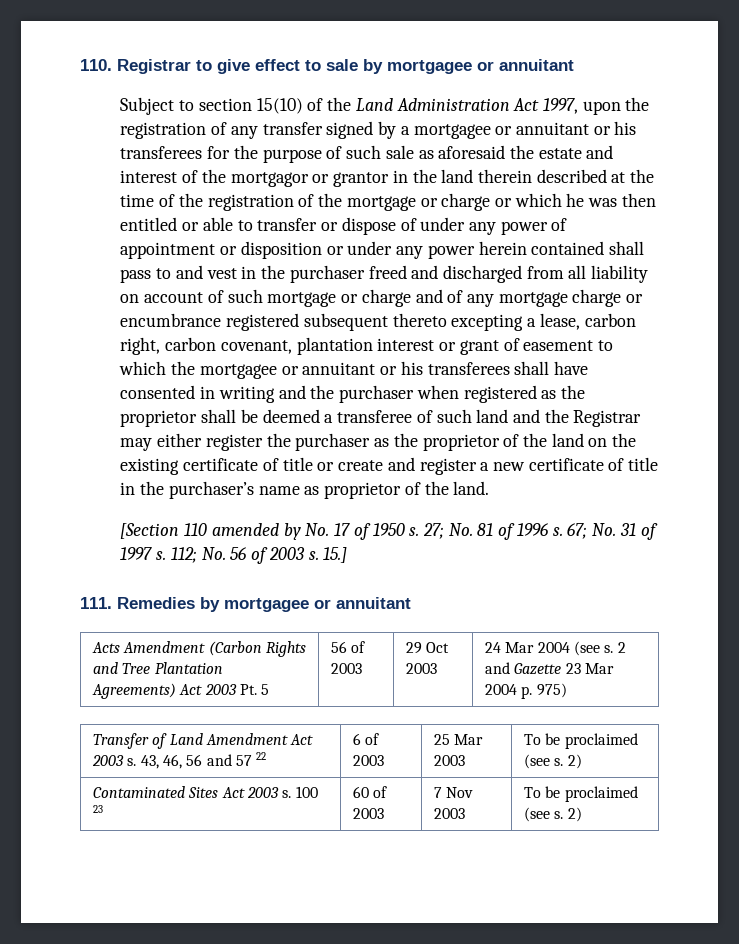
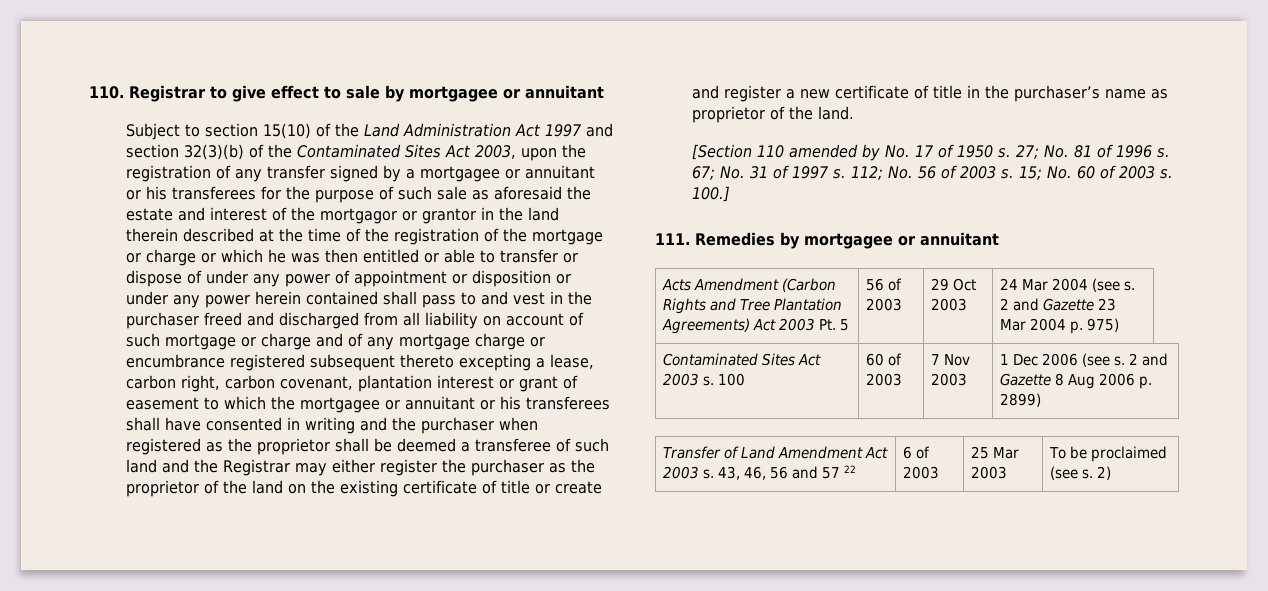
[543,98,579,114] 1997, -> [544,123,613,137] [125,144,516,160] 1997 and section 32(3)(b) of the Contaminated Sites Act 2003,
[323,547,348,563] 15.] -> [1018,165,1173,180] [691,186,730,202] 15; No. 60 of 2003 s. 100.]
(567, 690) none -> [663,353,822,366] [663,373,746,386] [866,353,903,366] [866,373,903,386] [931,354,971,366] [931,373,968,386] [1000,353,1169,367] [1000,373,1153,389] [1000,393,1042,407] // Contaminated Sites Act 2003 s. 100 | 60 of 2003 | 7 Nov 2003 | 1 Dec 2006 (see s. 2 and Gazette 8 Aug 2006 p. 2899)
[92,786,318,798] [92,805,103,813] [352,786,388,798] [352,808,384,819] [433,787,474,798] [433,808,465,819] [523,786,638,802] [523,807,582,822] // Contaminated Sites Act 2003 s. 100 23 | 60 of 2003 | 7 Nov 2003 | To be proclaimed (see s. 2) -> (1112, 473) none

